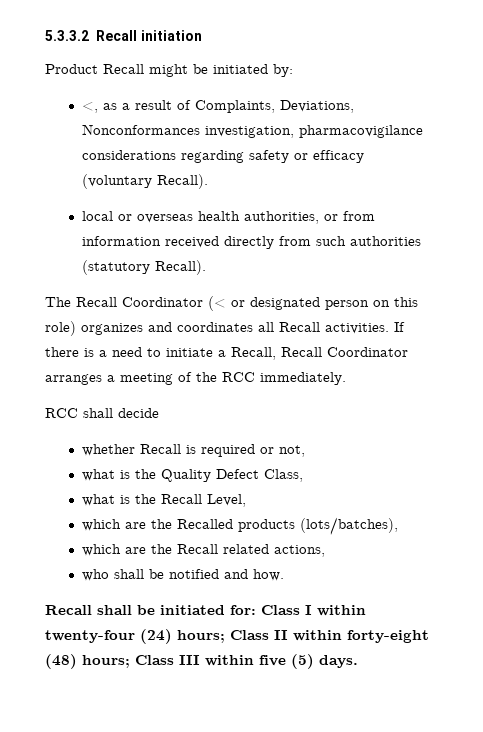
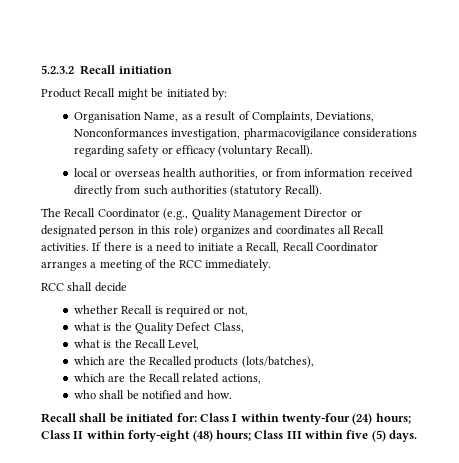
[45,30,89,41] 5.3.3.2 -> [41,65,74,74] 5.2.3.2
[82,102,99,113] <, -> [73,112,179,123] Organisation Name,
[208,296,226,311] (< -> [163,208,348,220] (e.g., Quality Management Director
[373,300,390,307] on -> [137,226,148,234] in

